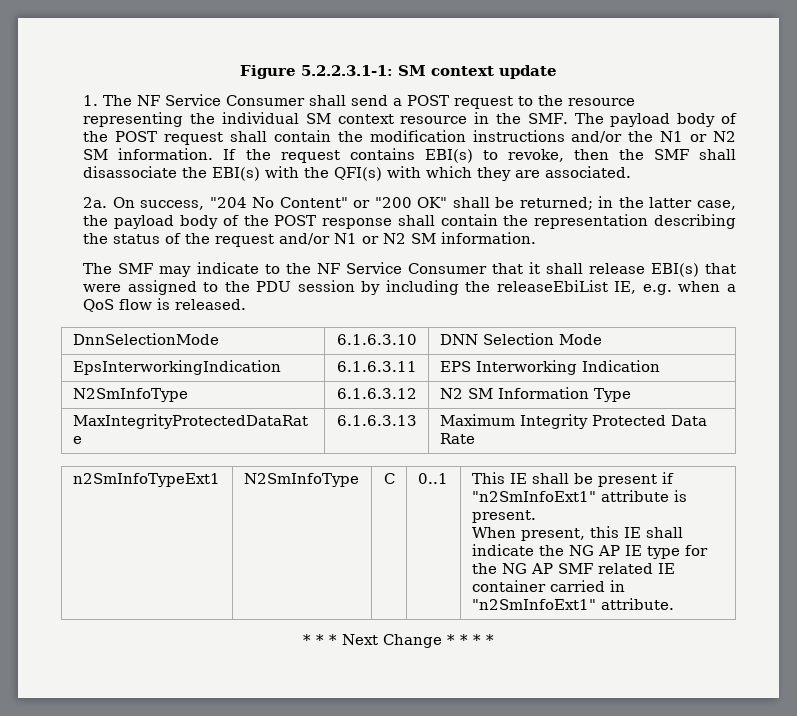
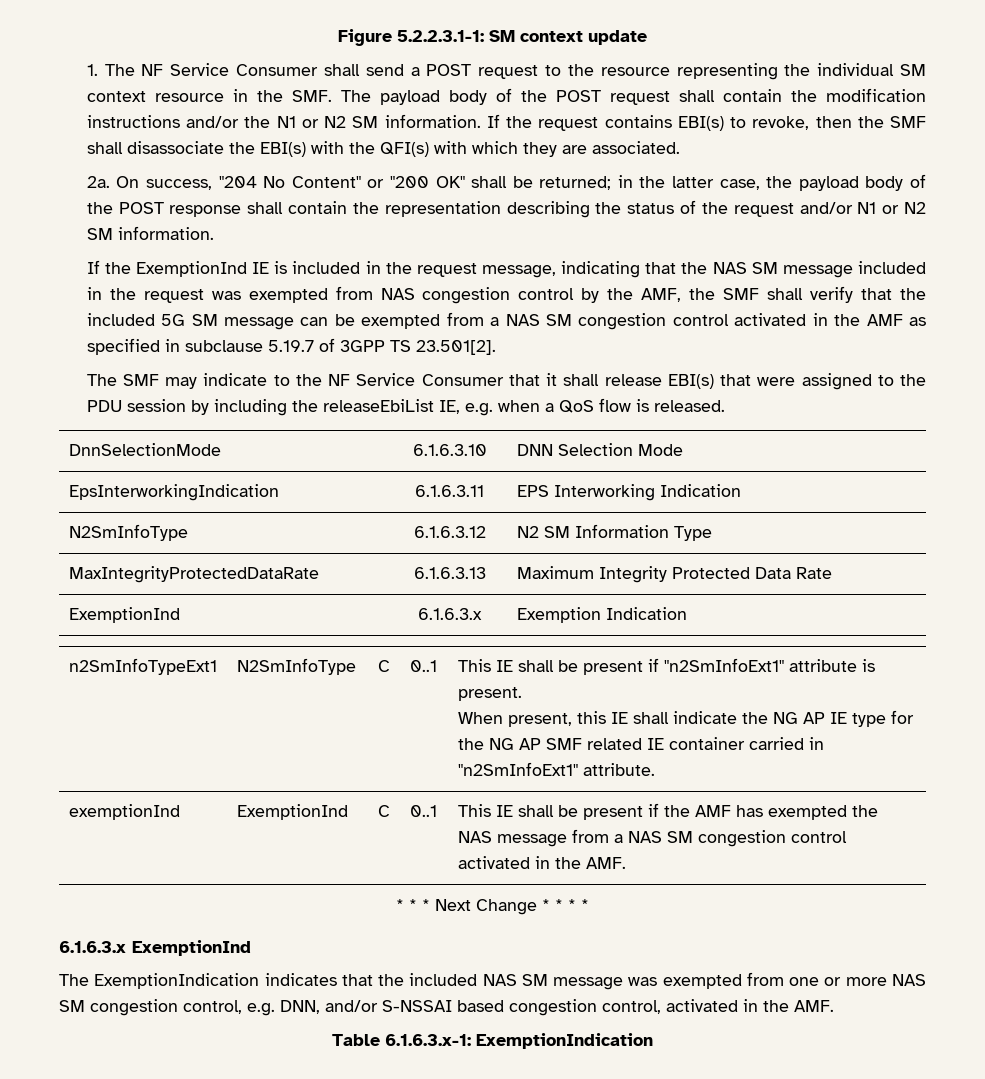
(537, 238) none -> [86,260,926,278] [86,286,927,304] [86,312,926,330] [86,338,496,355] // If the ExemptionInd IE is included in the request message, indicating that the NAS SM message included in the request was exempted from NAS congestion control by the AMF, the SMF shall verify that the included 5G SM message can be exempted from a NAS SM congestion control activated in the AMF as specified in subclause 5.19.7 of 3GPP TS 23.501[2].
(475, 438) none -> [68,607,180,623] [418,608,482,620] [516,607,687,623] // ExemptionInd | 6.1.6.3.x | Exemption Indication
(674, 604) none -> [68,804,180,820] [236,804,348,820] [378,805,390,817] [409,805,437,817] [457,803,878,820] [457,829,847,847] [457,856,626,869] // exemptionInd | ExemptionInd | C | 0..1 | This IE shall be present if the AMF has exempted the NAS message from a NAS SM congestion control activated in the AMF.
(494, 639) none -> [59,940,251,956] [59,972,926,990] [59,999,834,1016] [332,1033,653,1049] // 6.1.6.3.x ExemptionInd // The ExemptionIndication indicates that the included NAS SM message was exempted from one or more NAS SM congestion control, e.g. DNN, and/or S-NSSAI based congestion control, activated in the AMF. // Table 6.1.6.3.x-1: ExemptionIndication

